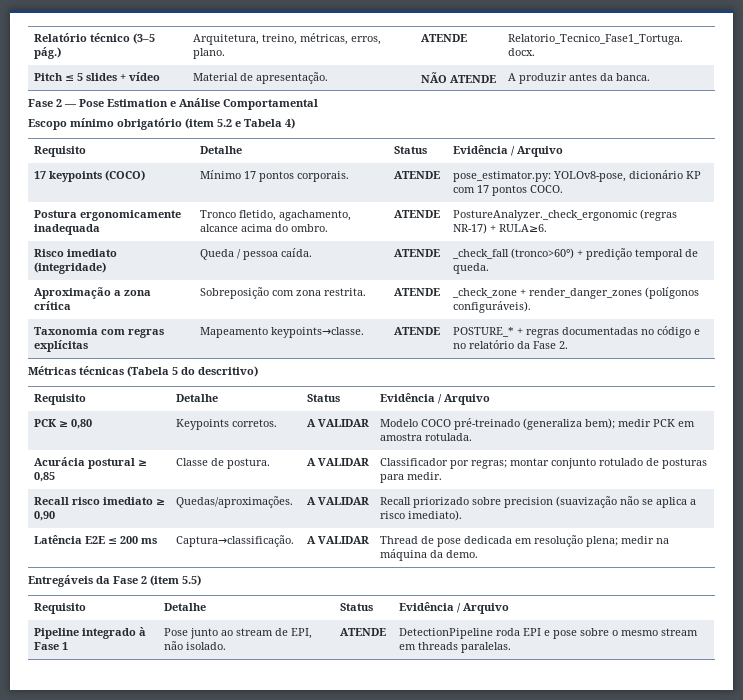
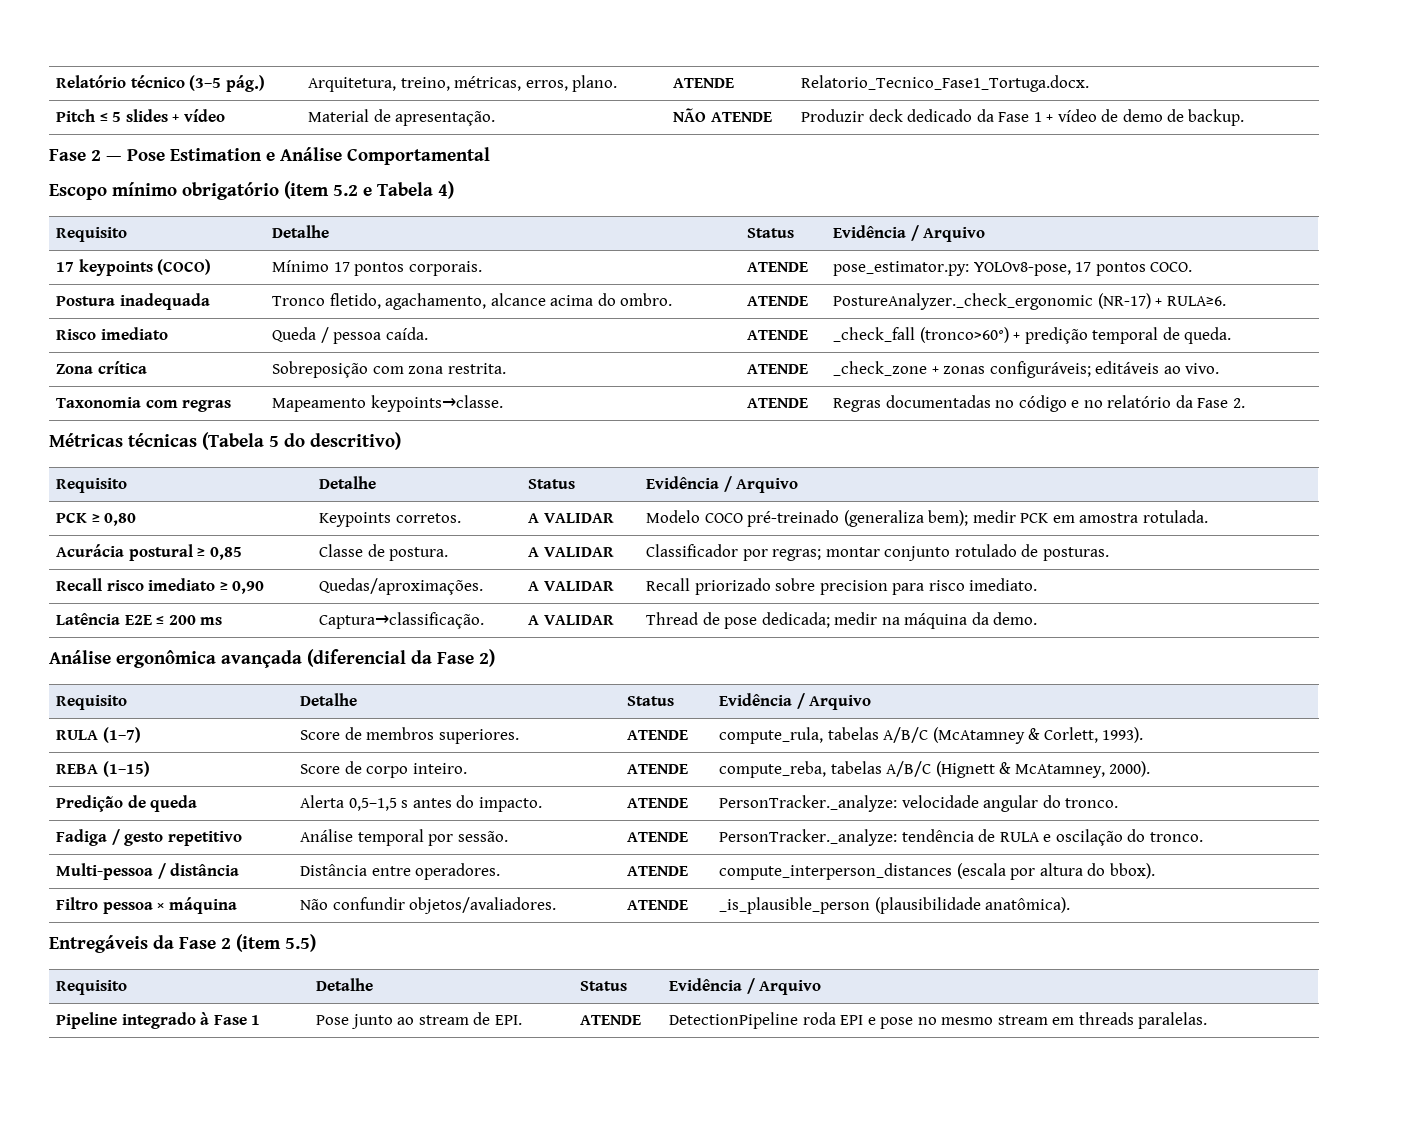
[507,73,650,84] A produzir antes da banca. -> [801,109,1245,126] Produzir deck dedicado da Fase 1 + vídeo de demo de backup.
[628,170,701,179] [452,187,475,193] dicionário KP com -> (1071, 269) none
[79,210,181,221] ergonomicamente -> (116, 301) none
[639,209,677,221] [452,223,487,234] (regras NR-17) -> [1097,293,1151,309] (NR-17)
[33,262,106,274] (integridade) -> (168, 333) none
[33,287,151,299] Aproximação a zona -> [56,364,94,374] Zona
[528,287,699,299] [452,301,531,313] render_danger_zones (polígonos configuráveis). -> [943,361,1220,378] zonas configuráveis; editáveis ao vivo.
[33,340,88,352] explícitas -> (232, 406) none
[452,327,559,338] POSTURE_* + regras -> [833,398,882,412] Regras
[661,458,707,469] [379,472,442,483] posturas para medir. -> [1042,547,1109,561] posturas.
[555,496,696,508] [379,510,462,521] (suavização não se aplica a risco imediato). -> [892,578,1038,595] para risco imediato.
[463,535,618,547] dedicada em resolução plena; -> [761,612,830,628] dedicada;
(478, 554) none -> [49,649,495,668] [56,695,128,710] [300,693,358,706] [627,696,675,706] [719,693,872,710] [56,727,141,743] [300,727,519,744] [627,730,689,740] [719,727,1144,744] [56,761,150,777] [300,761,467,778] [627,764,689,774] [719,761,1151,778] [56,795,198,812] [300,795,542,812] [627,798,689,808] [719,795,1119,812] [56,829,242,846] [300,829,508,846] [627,832,689,842] [719,829,1203,846] [56,863,240,880] [300,863,501,880] [627,866,689,876] [719,863,1155,880] [56,897,237,914] [300,897,557,914] [627,900,689,910] [719,897,1071,914] // Análise ergonômica avançada (diferencial da Fase 2) // Requisito | Detalhe | Status | Evidência / Arquivo // RULA (1–7) | Score de membros superiores. | ATENDE | compute_rula, tabelas A/B/C (McAtamney & Corlett, 1993). // REBA (1–15) | Score de corpo inteiro. | ATENDE | compute_reba, tabelas A/B/C (Hignett & McAtamney, 2000). // Predição de queda | Alerta 0,5–1,5 s antes do impacto. | ATENDE | PersonTracker._analyze: velocidade angular do tronco. // Fadiga / gesto repetitivo | Análise temporal por sessão. | ATENDE | PersonTracker._analyze: tendência de RULA e oscilação do tronco. // Multi-pessoa / distância | Distância entre operadores. | ATENDE | compute_interperson_distances (escala por altura do bbox). // Filtro pessoa × máquina | Não confundir objetos/avaliadores. | ATENDE | _is_plausible_person (plausibilidade anatômica).
[290,628,312,639] [163,641,226,650] EPI, não isolado. -> [494,1015,522,1025] EPI.
[579,628,618,636] sobre o -> [917,1017,937,1025] no

